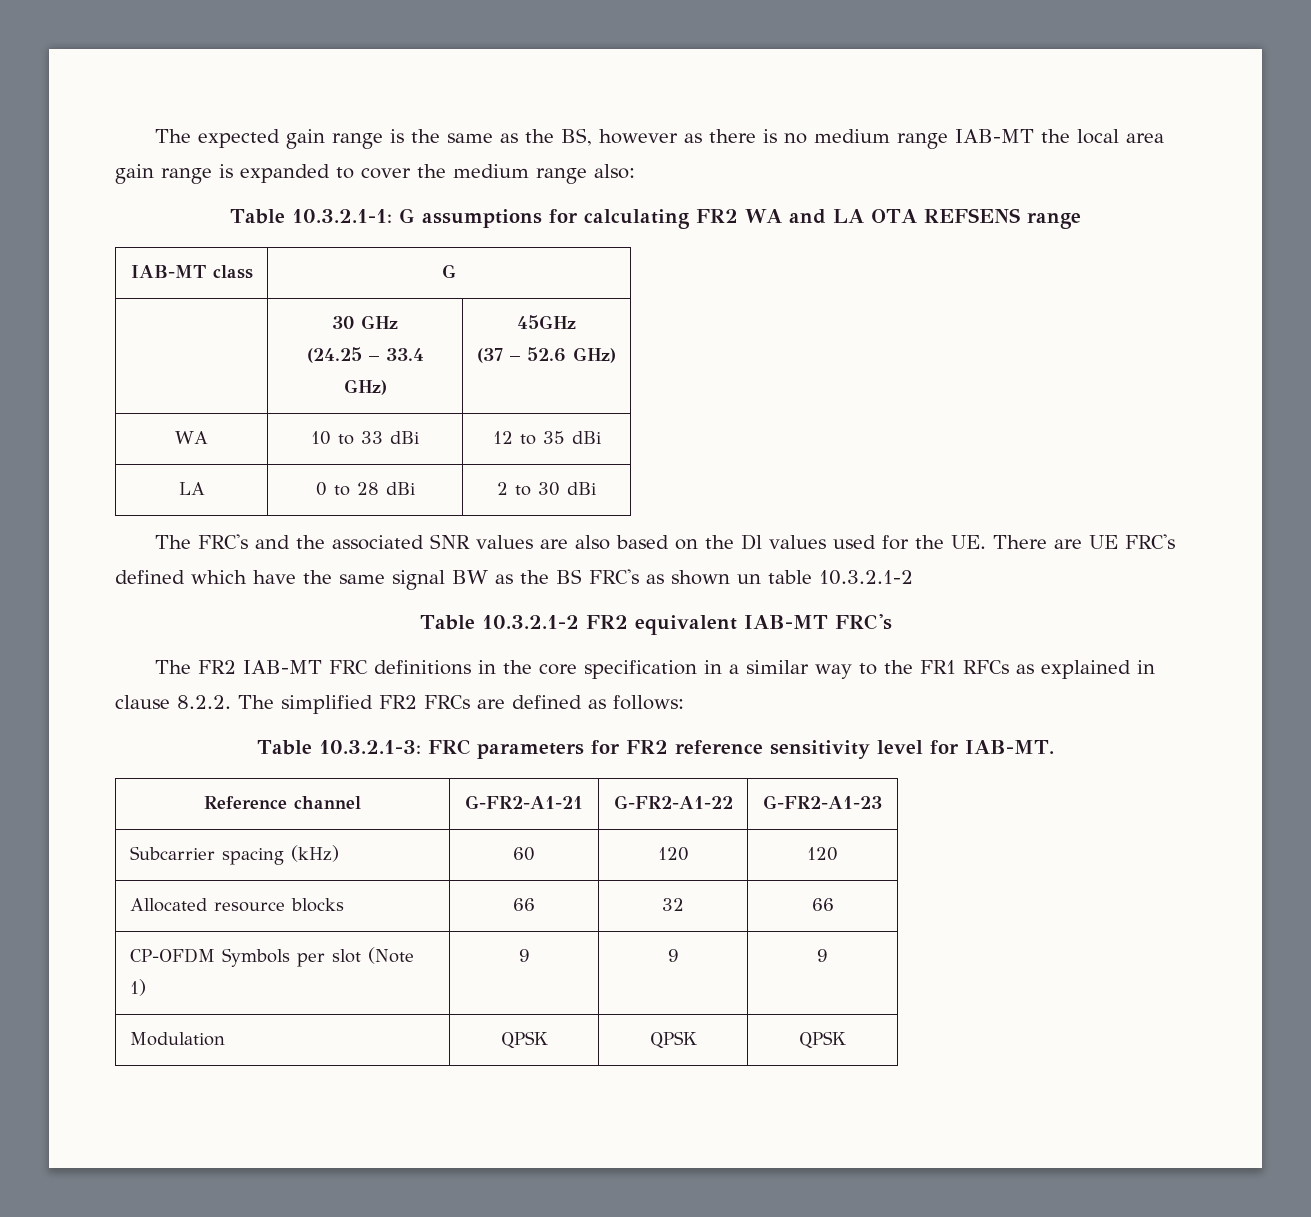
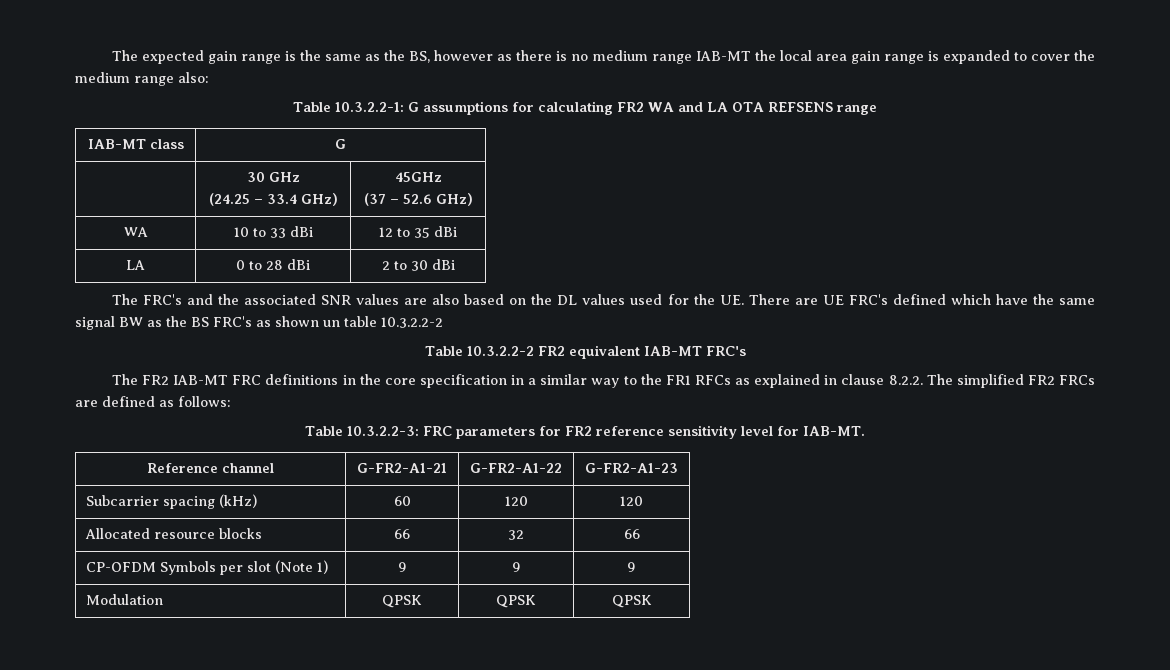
[292,209,393,223] 10.3.2.1-1: -> [334,102,404,112] 10.3.2.2-1:
[741,534,763,550] Dl -> [557,295,578,305] DL
[819,570,913,585] [419,615,579,630] 10.3.2.1-2 // Table 10.3.2.1-2 -> [381,317,443,328] [424,346,534,356] 10.3.2.2-2 // Table 10.3.2.2-2
[319,740,421,754] 10.3.2.1-3: -> [346,426,419,436] 10.3.2.2-3:

